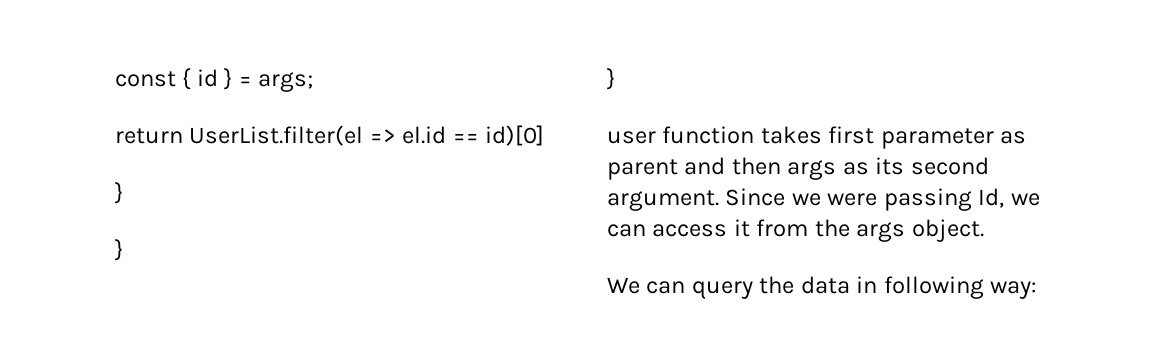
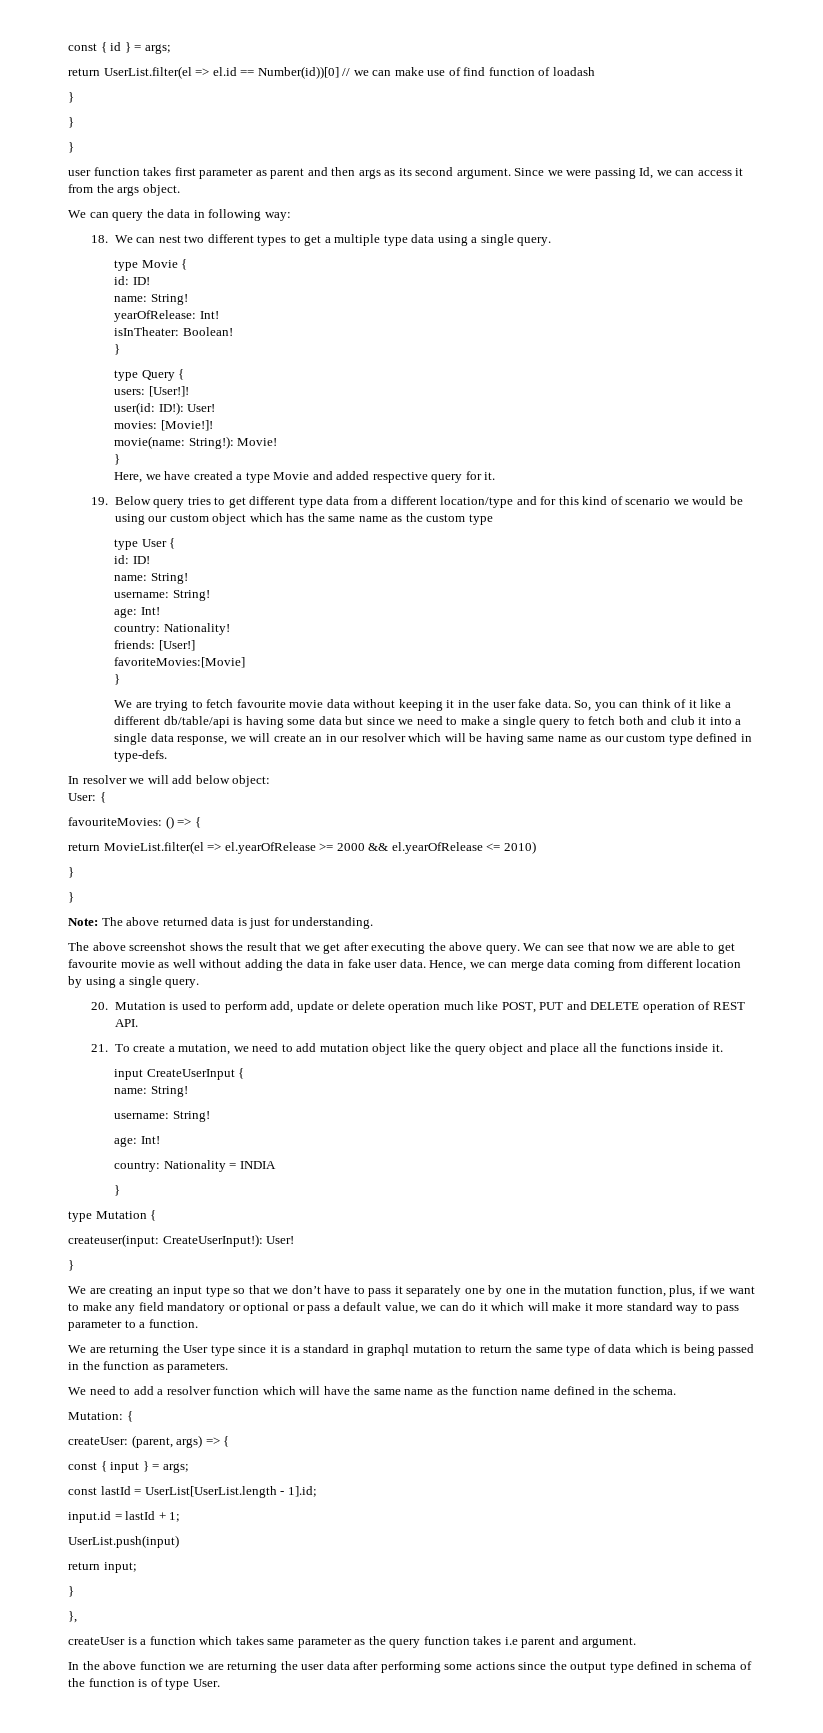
[485,125,545,146] id)[0] -> [257,66,595,79] Number(id))[0] // we can make use of find function of loadash
(1038, 290) none -> [91,234,552,246] [114,259,188,271] [114,276,150,285] [114,294,188,305] [114,310,219,322] [114,327,233,336] [114,344,121,355] [114,369,185,381] [114,386,189,397] [114,402,216,415] [114,420,213,431] [114,436,278,449] [114,454,121,465] [114,471,496,483] [91,496,743,508] [114,513,493,525] [114,538,176,550] [114,555,150,564] [114,573,188,584] [114,590,210,601] [114,607,160,618] [114,623,230,635] [114,640,195,651] [114,657,246,668] [114,674,121,685] [114,699,731,711] [114,716,742,728] [114,733,752,745] [114,750,168,762] [68,775,271,787] [68,792,106,803] [68,816,201,829] [68,841,536,854] [68,867,74,878] [68,892,74,903] [68,917,374,929] [68,942,735,954] [68,959,742,971] [68,976,200,988] [91,1001,745,1013] [114,1019,138,1027] [91,1043,723,1055] [114,1068,245,1080] [114,1086,188,1097] [114,1111,210,1122] [114,1136,160,1147] [114,1160,276,1172] [114,1185,121,1196] [68,1210,157,1222] [68,1234,295,1247] [68,1260,74,1271] [68,1285,755,1297] [68,1302,740,1314] [68,1319,198,1331] [68,1344,755,1356] [68,1361,229,1373] [68,1386,677,1395] [68,1411,133,1422] [68,1435,230,1448] [68,1461,189,1473] [68,1486,317,1498] [68,1511,181,1523] [68,1535,179,1548] [68,1562,137,1573] [68,1586,74,1597] [68,1611,77,1623] [68,1636,637,1648] [68,1661,752,1673] [68,1678,220,1690] // 18. We can nest two different types to get a multiple type data using a single query. // type Movie { // id: ID! // name: String! // yearOfRelease: Int! // isInTheater: Boolean! // } // type Query { // users: [User!]! // user(id: ID!): User! // movies: [Movie!]! // movie(name: String!): Movie! // } // Here, we have created a type Movie and added respective query for it. // 19. Below query tries to get different type data from a different location/type and for this kind of scenario we would be using our custom object which has the same name as the custom type // type User { // id: ID! // name: String! // username: String! // age: Int! // country: Nationality! // friends: [User!] // favoriteMovies:[Movie] // } // We are trying to fetch favourite movie data without keeping it in the user fake data. So, you can think of it like a different db/table/api is having some data but since we need to make a single query to fetch both and club it into a single data response, we will create an in our resolver which will be having same name as our custom type defined in type-defs. // In resolver we will add below object: // User: { // favouriteMovies: () => { // return MovieList.filter(el => el.yearOfRelease >= 2000 && el.yearOfRelease <= 2010) // } // } // Note: The above returned data is just for understanding. // The above screenshot shows the result that we get after executing the above query. We can see that now we are able to get favourite movie as well without adding the data in fake user data. Hence, we can merge data coming from different location by using a single query. // 20. Mutation is used to perform add, update or delete operation much like POST, PUT and DELETE operation of REST API. // 21. To create a mutation, we need to add mutation object like the query object and place all the functions inside it. // input CreateUserInput { // name: String! // username: String! // age: Int! // country: Nationality = INDIA // } // type Mutation { // createuser(input: CreateUserInput!): User! // } // We are creating an input type so that we don’t have to pass it separately one by one in the mutation function, plus, if we want to make any field mandatory or optional or pass a default value, we can do it which will make it more standard way to pass parameter to a function. // We are returning the User type since it is a standard in graphql mutation to return the same type of data which is being passed in the function as parameters. // We need to add a resolver function which will have the same name as the function name defined in the schema. // Mutation: { // createUser: (parent, args) => { // const { input } = args; // const lastId = UserList[UserList.length - 1].id; // input.id = lastId + 1; // UserList.push(input) // return input; // } // }, // createUser is a function which takes same parameter as the query function takes i.e parent and argument. // In the above function we are returning the user data after performing some actions since the output type defined in schema of the function is of type User.

